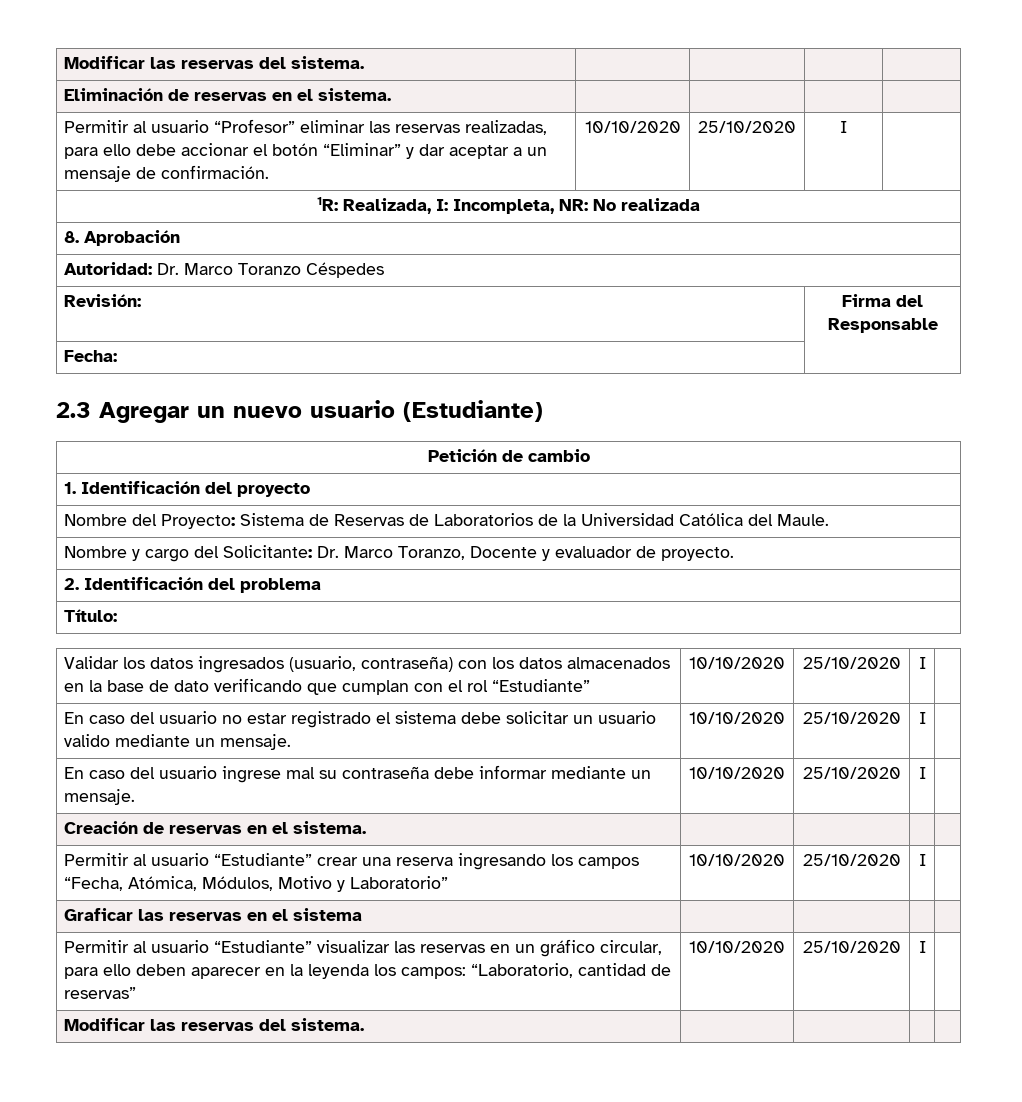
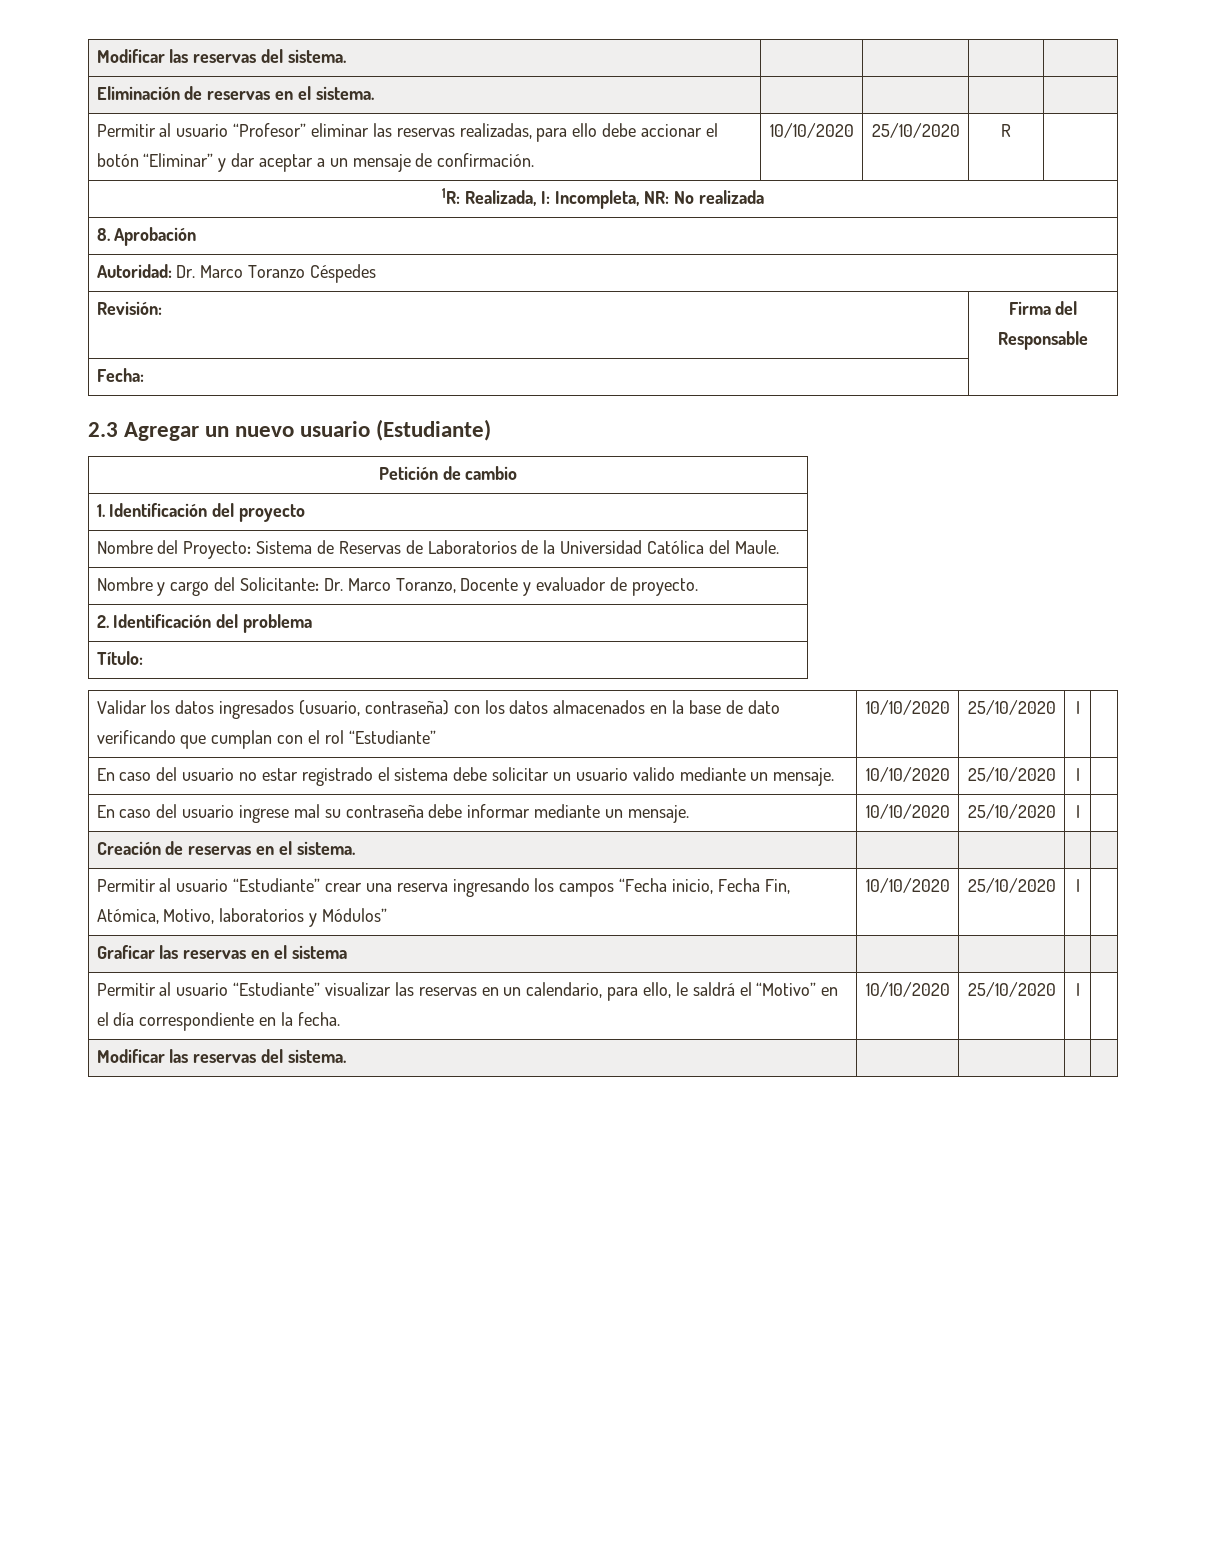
[840,121,847,133] I -> [1001,124,1011,137] R
[64,876,449,892] “Fecha, Atómica, Módulos, Motivo y Laboratorio” -> [619,878,790,894] [96,908,388,927] “Fecha inicio, Fecha Fin, Atómica, Motivo, laboratorios y Módulos”
[540,939,663,957] [64,963,672,979] [64,987,137,999] gráfico circular, para ello deben aparecer en la leyenda los campos: “Laboratorio, cantidad de reservas” -> [526,982,839,1001] [96,1012,340,1031] calendario, para ello, le saldrá el “Motivo” en el día correspondiente en la fecha.

